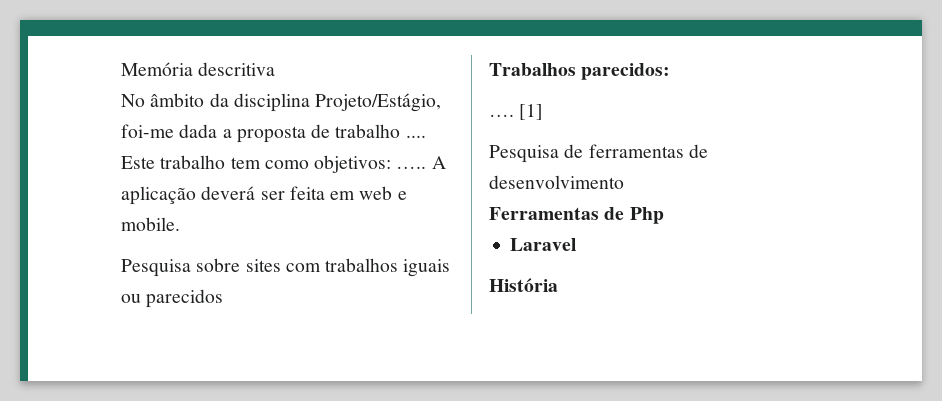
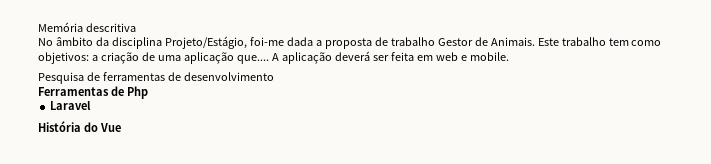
[405,135,426,138] .... -> [437,37,535,46] Gestor de Animais.
[396,166,427,169] ….. -> [91,52,269,64] a criação de uma aplicação que....
[121,258,451,277] [121,289,224,308] [489,63,671,80] [489,104,544,120] // Pesquisa sobre sites com trabalhos iguais ou parecidos // Trabalhos parecidos: // …. [1] -> (509, 56) none
(558, 285) none -> [83,122,121,132] do Vue

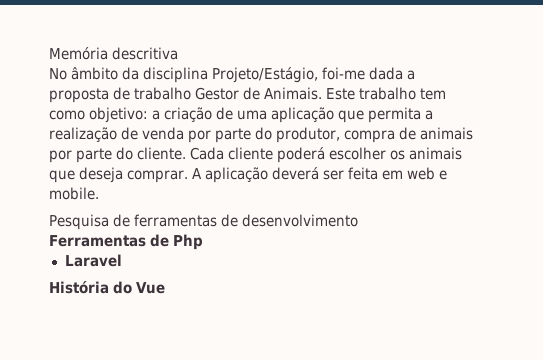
[38,52,89,64] objetivos: -> [89,107,148,123] objetivo:
[236,55,269,64] que.... -> [338,107,433,123] [49,127,473,143] [49,147,462,163] [49,167,188,183] que permita a realização de venda por parte do produtor, compra de animais por parte do cliente. Cada cliente poderá escolher os animais que deseja comprar.

